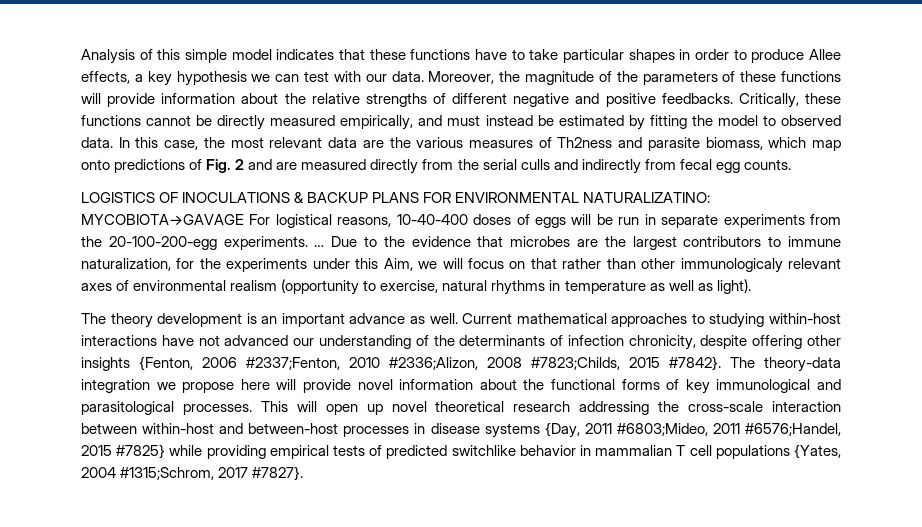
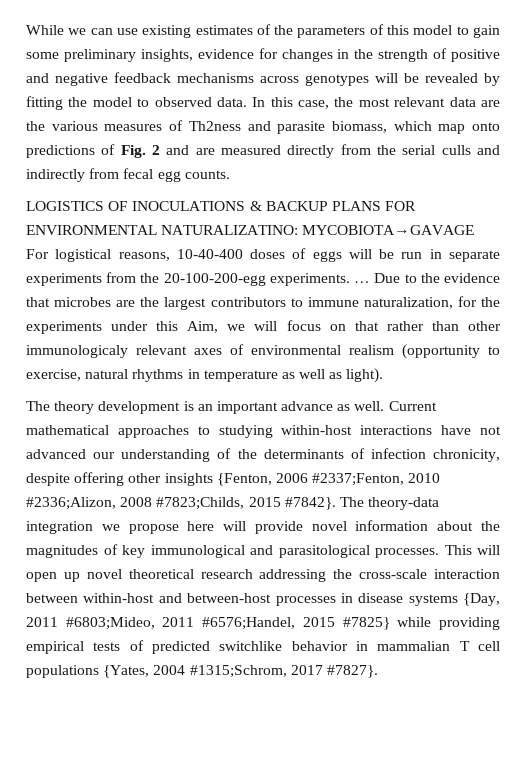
[81,49,841,64] [81,71,842,86] [81,93,841,108] [81,115,624,130] Analysis of this simple model indicates that these functions have to take particular shapes in order to produce Allee effects, a key hypothesis we can test with our data. Moreover, the magnitude of the parameters of these functions will provide information about the relative strengths of different negative and positive feedbacks. Critically, these functions cannot be directly measured empirically, and must instead be estimated -> [26,24,500,38] [26,48,500,62] [26,72,478,86] While we can use existing estimates of the parameters of this model to gain some preliminary insights, evidence for changes in the strength of positive and negative feedback mechanisms across genotypes will be revealed
[551,379,660,390] functional forms -> [26,545,98,558] magnitudes

